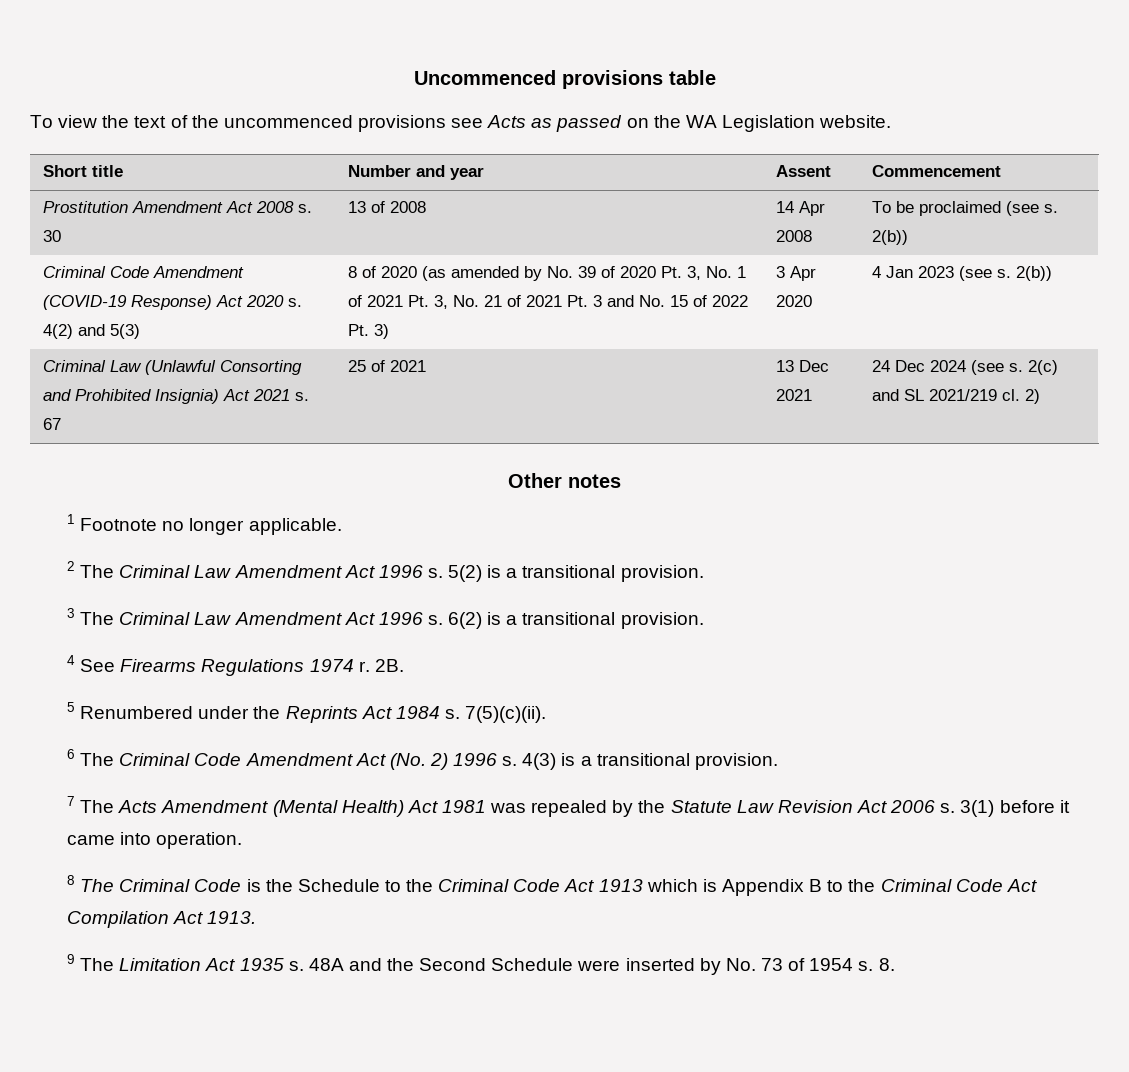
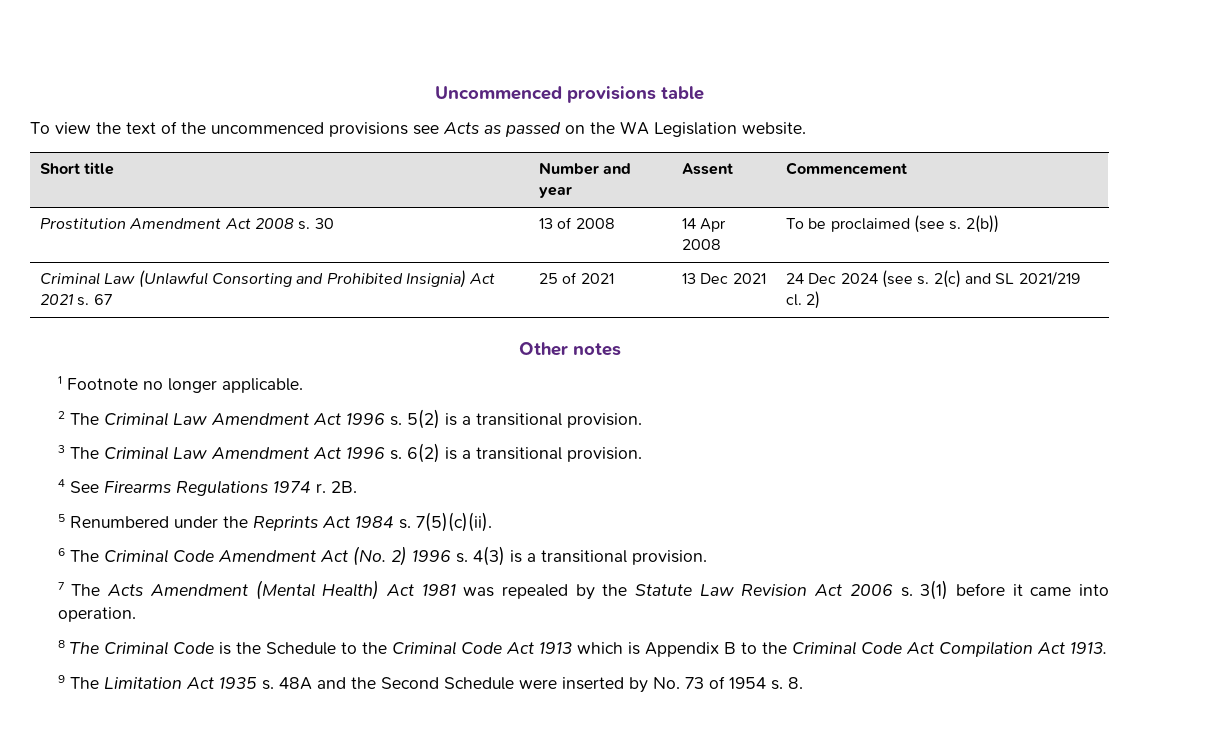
[42,266,244,278] [42,295,302,310] [42,324,140,339] [347,266,746,281] [347,295,748,309] [347,324,389,339] [775,266,816,281] [775,295,812,307] [871,266,1052,281] // Criminal Code Amendment (COVID-19 Response) Act 2020 s. 4(2) and 5(3) | 8 of 2020 (as amended by No. 39 of 2020 Pt. 3, No. 1 of 2021 Pt. 3, No. 21 of 2021 Pt. 3 and No. 15 of 2022 Pt. 3) | 3 Apr 2020 | 4 Jan 2023 (see s. 2(b)) -> (999, 224) none

